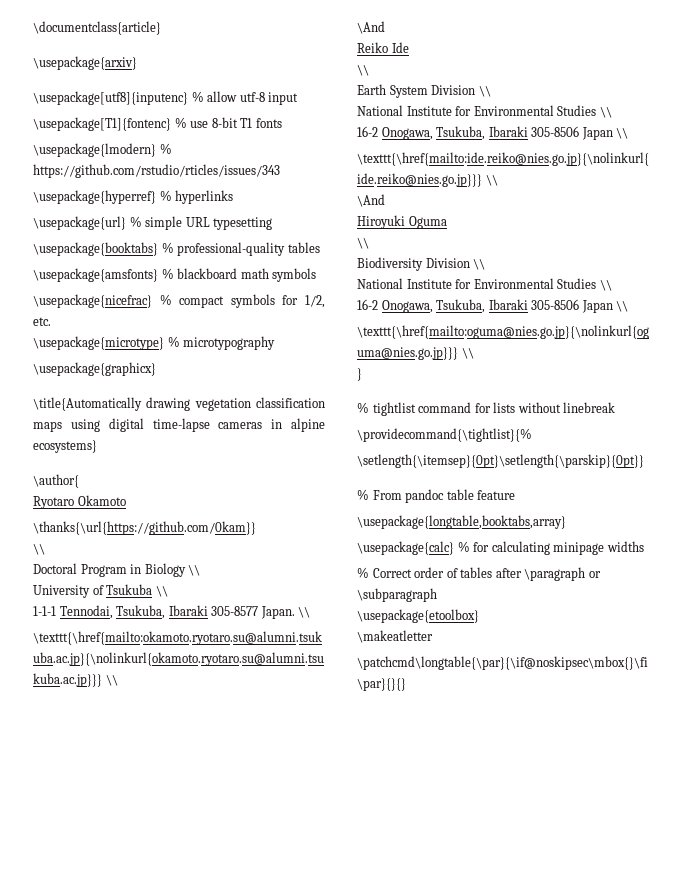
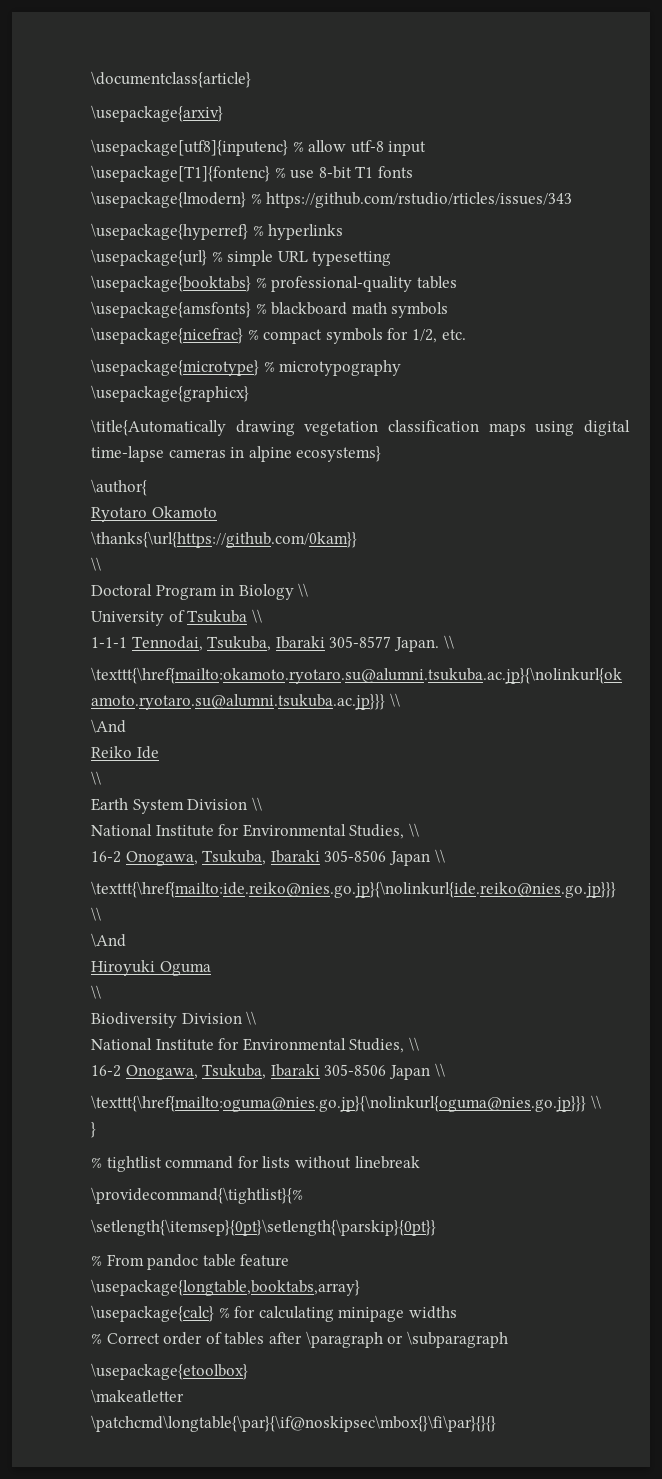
[557,105,597,116] Studies -> [349,824,405,839] Studies,
[557,278,597,289] Studies -> [349,1038,405,1053] Studies,

